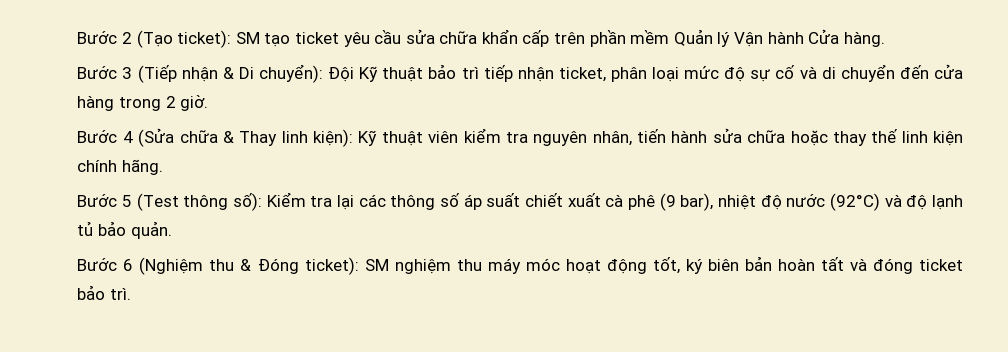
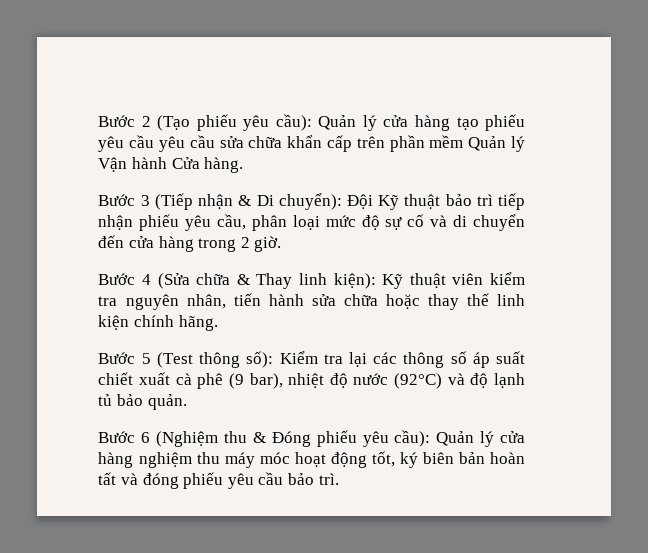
[177,30,339,48] ticket): SM tạo ticket -> [196,114,525,131] [98,135,155,152] phiếu yêu cầu): Quản lý cửa hàng tạo phiếu yêu cầu
[558,67,606,82] ticket, -> [139,214,247,231] phiếu yêu cầu,
[304,257,389,275] ticket): SM -> [316,430,525,447] [98,452,134,468] phiếu yêu cầu): Quản lý cửa hàng
[918,259,963,271] ticket -> [183,472,284,489] phiếu yêu cầu

